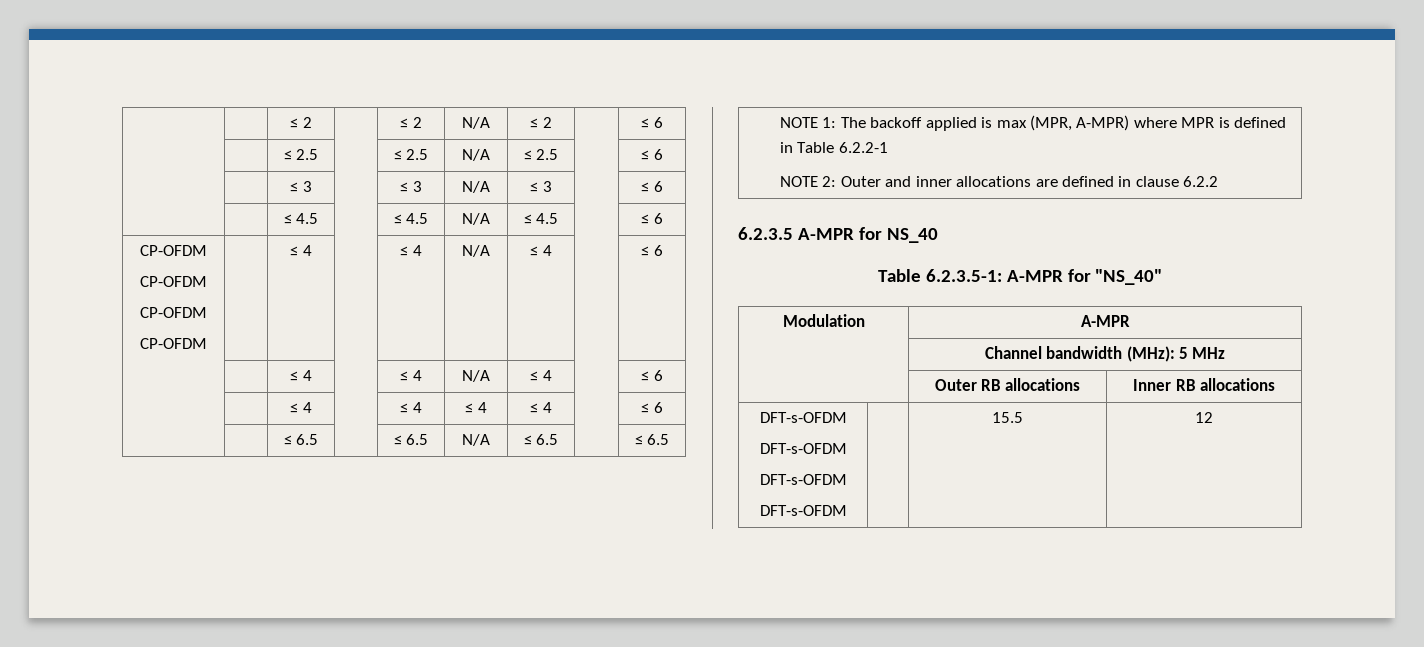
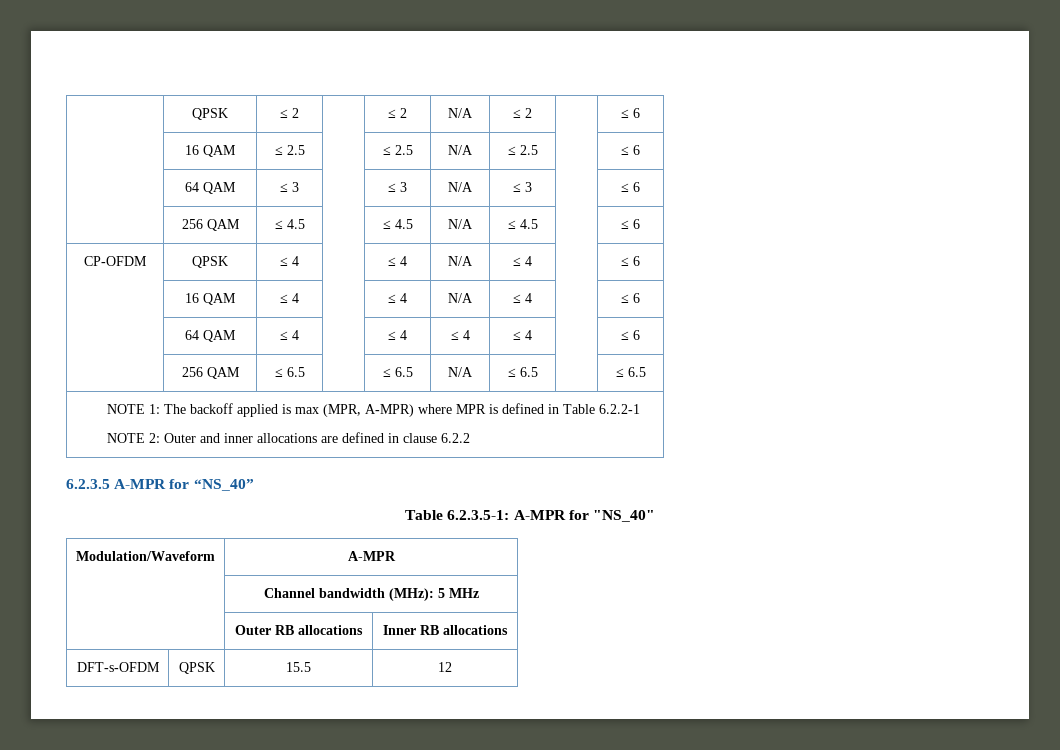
(290, 123) | -> [192,108,228,120] | QPSK
(663, 122) none -> [185,145,236,157] 16 QAM
(663, 154) none -> [185,182,236,194] 64 QAM
(663, 186) none -> [181,219,240,231] 256 QAM
[140,276,207,287] [140,307,207,318] [140,338,207,349] [290,245,312,256] [400,245,422,256] [462,245,490,257] [530,245,552,256] [641,245,663,256] [290,370,312,381] [400,370,422,381] [462,370,490,382] [530,370,552,381] [641,370,663,381] // CP-OFDM // CP-OFDM // CP-OFDM | | ≤ 4 | | ≤ 4 | N/A | ≤ 4 | | ≤ 6 // | | ≤ 4 | | ≤ 4 | N/A | ≤ 4 | | ≤ 6 // | -> [192,256,228,268] [280,256,299,266] [388,256,407,266] [448,256,473,266] [513,256,532,266] [621,256,640,266] [185,293,236,305] [280,293,299,303] [388,293,407,303] [448,293,473,303] [513,293,532,303] [621,293,640,303] [185,330,236,342] | QPSK | ≤ 4 | | ≤ 4 | N/A | ≤ 4 | | ≤ 6 // | 16 QAM | ≤ 4 | | ≤ 4 | N/A | ≤ 4 | | ≤ 6 // | 64 QAM
(663, 407) none -> [181,367,240,379] 256 QAM
[886,228,938,243] NS_40 -> [193,479,254,491] “NS_40”
[782,314,865,327] Modulation -> [76,551,215,561] Modulation/Waveform
[759,443,847,454] [759,474,847,485] [759,505,847,516] // DFT-s-OFDM // DFT-s-OFDM // DFT-s-OFDM | -> [178,662,215,674] | QPSK

